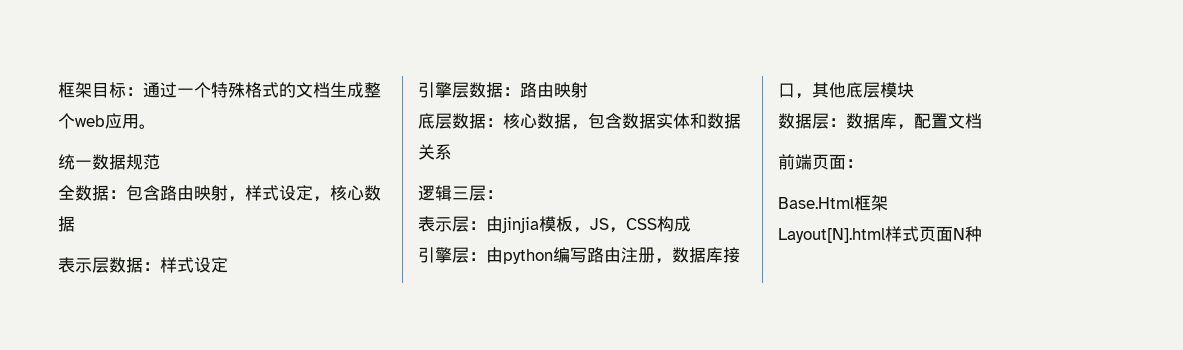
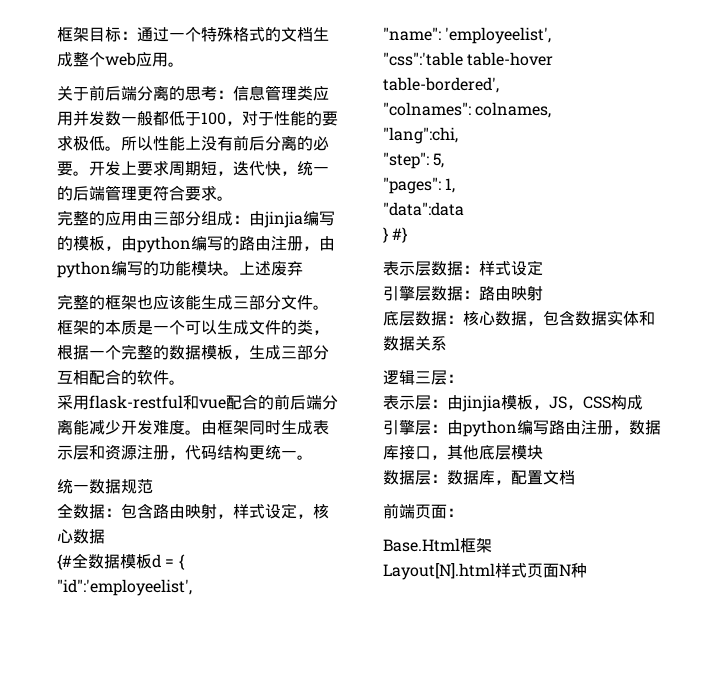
(156, 126) none -> [57,85,329,101] [57,110,338,126] [57,135,329,151] [57,160,329,176] [57,185,233,201] [57,210,335,228] [57,236,335,253] [57,261,303,278] [57,294,329,310] [57,319,329,335] [57,344,329,360] [57,369,185,385] [57,394,338,410] [57,419,329,435] [57,445,313,460] // 关于前后端分离的思考：信息管理类应用并发数一般都低于100，对于性能的要求极低。所以性能上没有前后分离的必要。开发上要求周期短，迭代快，统一的后端管理更符合要求。 // 完整的应用由三部分组成：由jinjia编写的模板，由python编写的路由注册，由python编写的功能模块。上述废弃 // 完整的框架也应该能生成三部分文件。框架的本质是一个可以生成文件的类，根据一个完整的数据模板，生成三部分互相配合的软件。 // 采用flask-restful和vue配合的前后端分离能减少开发难度。由框架同时生成表示层和资源注册，代码结构更统一。
(75, 224) none -> [57,553,185,570] [57,579,192,596] [383,27,552,44] [383,52,554,66] [383,77,499,93] [383,102,552,118] [383,127,458,144] [383,152,445,169] [383,177,456,194] [383,202,464,216] [383,227,408,243] // {#全数据模板d = { // "id":'employeelist', // "name": 'employeelist', // "css":'table table-hover table-bordered', // "colnames": colnames, // "lang":chi, // "step": 5, // "pages": 1, // "data":data // } #}

